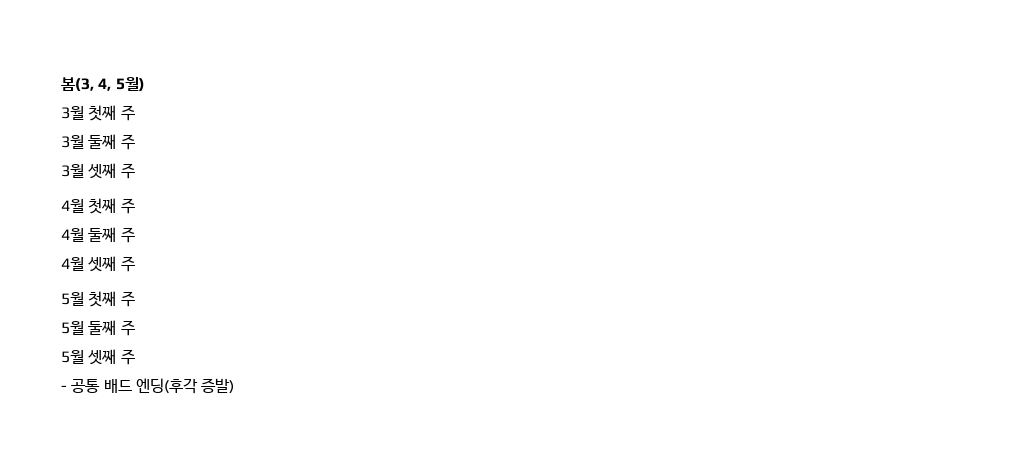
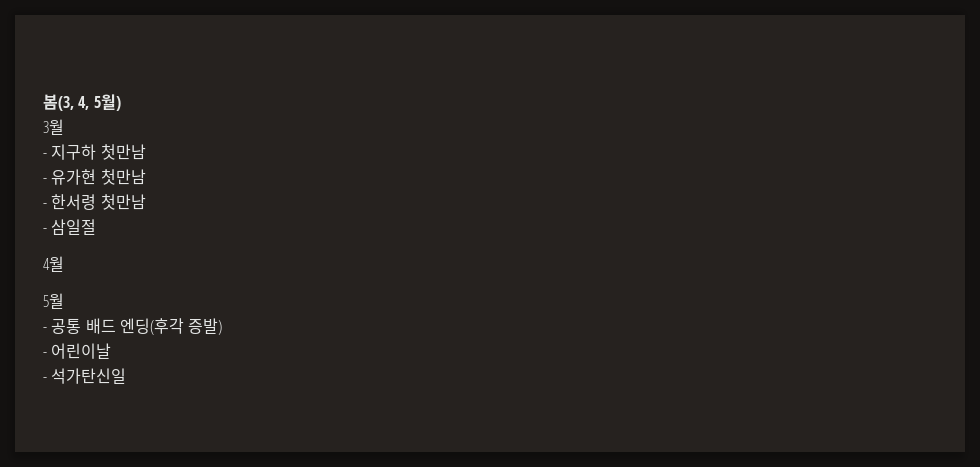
[88,105,135,121] [61,134,135,150] [61,163,135,179] [61,198,135,214] [61,227,135,243] [61,256,135,272] [61,291,135,307] [61,320,135,336] [61,349,135,365] 첫째 주 // 3월 둘째 주 // 3월 셋째 주 // 4월 첫째 주 // 4월 둘째 주 // 4월 셋째 주 // 5월 첫째 주 // 5월 둘째 주 // 5월 셋째 주 -> [43,144,146,160] [43,169,146,185] [43,194,146,210] [43,219,97,235] [43,256,64,272] [43,293,64,309] // - 지구하 첫만남 // - 유가현 첫만남 // - 한서령 첫만남 // - 삼일절 // 4월 // 5월
(235, 386) none -> [43,343,112,359] [43,368,127,384] // - 어린이날 // - 석가탄신일

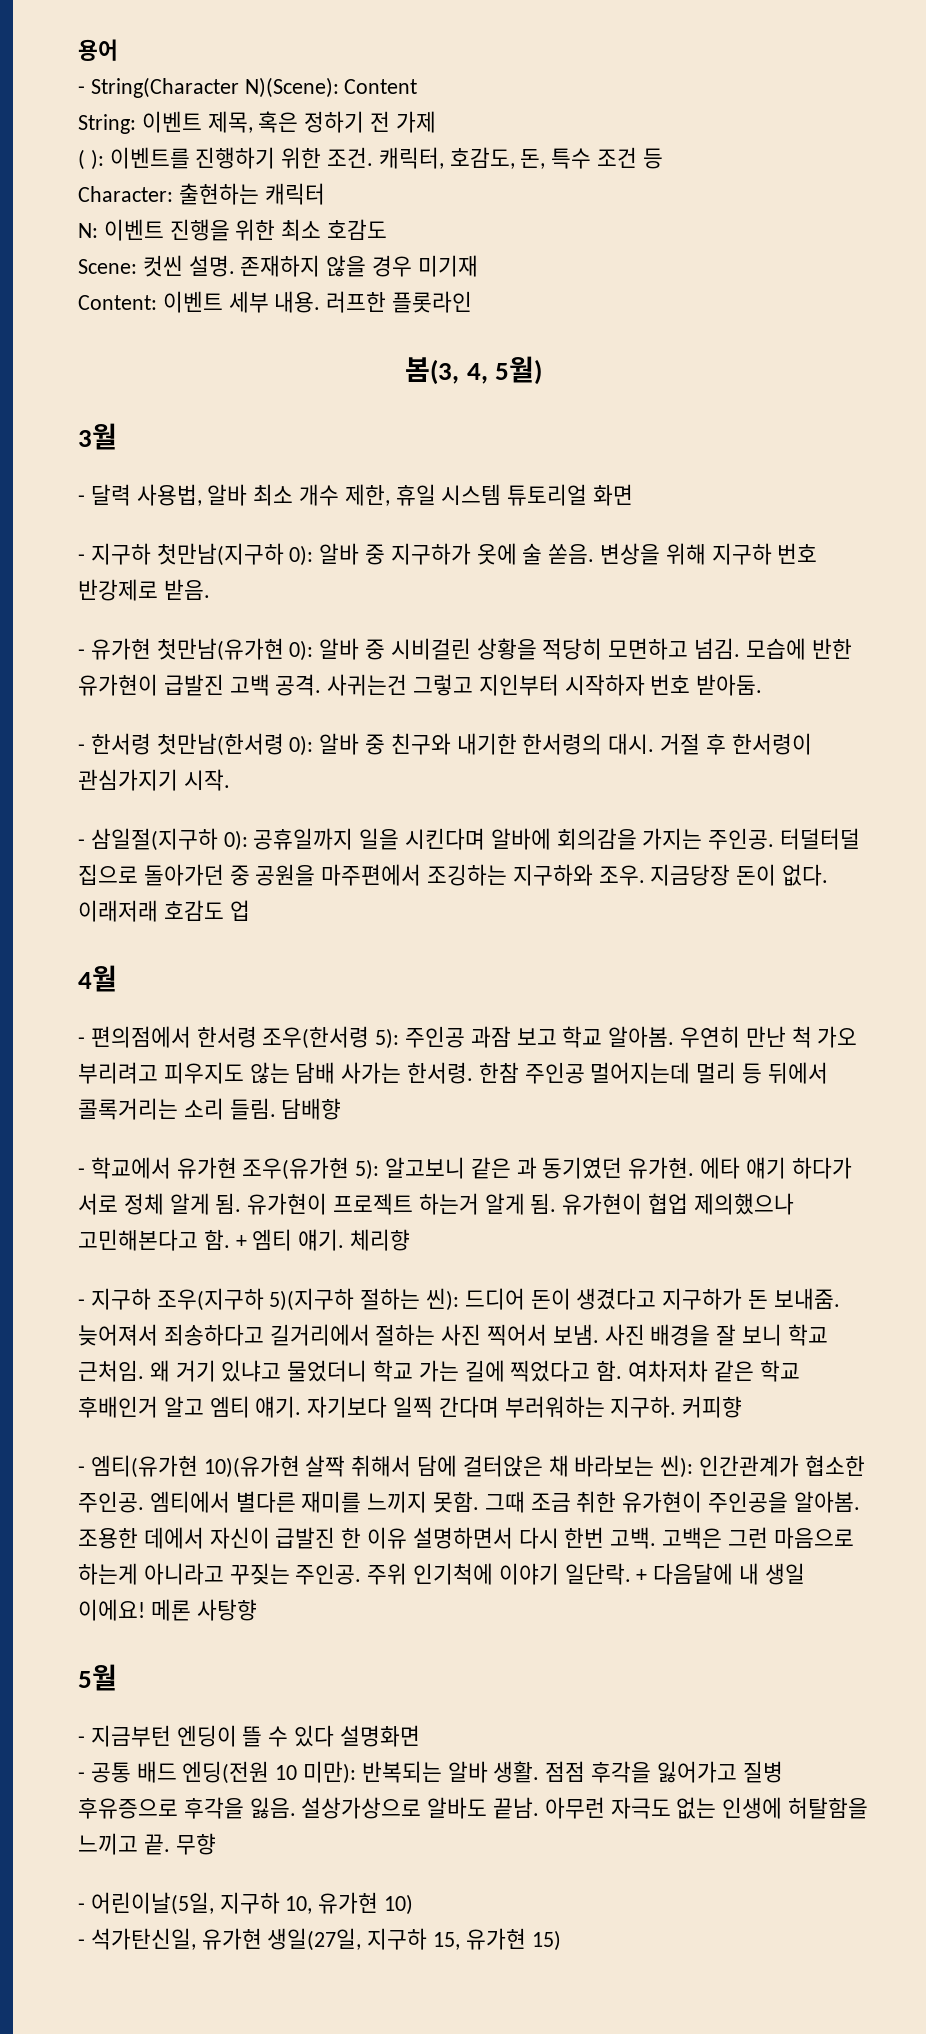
[43,94,121,111] [43,119,64,135] [43,144,146,160] [43,169,146,185] [43,194,146,210] [43,219,97,235] [43,256,64,272] [43,293,64,309] [43,318,223,335] [43,343,112,359] [43,368,127,384] 봄(3, 4, 5월) // 3월 // - 지구하 첫만남 // - 유가현 첫만남 // - 한서령 첫만남 // - 삼일절 // 4월 // 5월 // - 공통 배드 엔딩(후각 증발) // - 어린이날 // - 석가탄신일 -> [78,39,118,61] [78,77,418,98] [78,111,436,134] [78,147,663,170] [78,183,325,205] [78,219,388,241] [78,255,478,277] [78,291,473,313] [405,356,542,385] [78,423,117,450] [78,484,634,506] [78,543,818,566] [78,579,210,601] [78,638,852,661] [78,674,763,696] [78,733,812,756] [78,769,230,791] [78,828,861,851] [78,864,829,886] [78,900,250,922] [78,965,117,992] [78,1026,858,1049] [78,1062,828,1084] [78,1098,342,1120] [78,1157,852,1180] [78,1193,794,1215] [78,1229,411,1251] [78,1288,840,1311] [78,1324,828,1346] [78,1360,800,1382] [78,1396,743,1418] [78,1455,865,1478] [78,1491,860,1513] [78,1527,854,1549] [78,1563,805,1585] [78,1599,257,1621] [78,1664,117,1691] [78,1725,420,1747] [78,1761,783,1784] [78,1797,869,1819] [78,1833,216,1855] [78,1892,414,1915] [78,1928,561,1951] 용어 // - String(Character N)(Scene): Content // String: 이벤트 제목, 혹은 정하기 전 가제 // ( ): 이벤트를 진행하기 위한 조건. 캐릭터, 호감도, 돈, 특수 조건 등 // Character: 출현하는 캐릭터 // N: 이벤트 진행을 위한 최소 호감도 // Scene: 컷씬 설명. 존재하지 않을 경우 미기재 // Content: 이벤트 세부 내용. 러프한 플롯라인 // 봄(3, 4, 5월) // 3월 // - 달력 사용법, 알바 최소 개수 제한, 휴일 시스템 튜토리얼 화면 // - 지구하 첫만남(지구하 0): 알바 중 지구하가 옷에 술 쏟음. 변상을 위해 지구하 번호 반강제로 받음. // - 유가현 첫만남(유가현 0): 알바 중 시비걸린 상황을 적당히 모면하고 넘김. 모습에 반한 유가현이 급발진 고백 공격. 사귀는건 그렇고 지인부터 시작하자 번호 받아둠. // - 한서령 첫만남(한서령 0): 알바 중 친구와 내기한 한서령의 대시. 거절 후 한서령이 관심가지기 시작. // - 삼일절(지구하 0): 공휴일까지 일을 시킨다며 알바에 회의감을 가지는 주인공. 터덜터덜 집으로 돌아가던 중 공원을 마주편에서 조깅하는 지구하와 조우. 지금당장 돈이 없다. 이래저래 호감도 업 // 4월 // - 편의점에서 한서령 조우(한서령 5): 주인공 과잠 보고 학교 알아봄. 우연히 만난 척 가오 부리려고 피우지도 않는 담배 사가는 한서령. 한참 주인공 멀어지는데 멀리 등 뒤에서 콜록거리는 소리 들림. 담배향 // - 학교에서 유가현 조우(유가현 5): 알고보니 같은 과 동기였던 유가현. 에타 얘기 하다가 서로 정체 알게 됨. 유가현이 프로젝트 하는거 알게 됨. 유가현이 협업 제의했으나 고민해본다고 함. + 엠티 얘기. 체리향 // - 지구하 조우(지구하 5)(지구하 절하는 씬): 드디어 돈이 생겼다고 지구하가 돈 보내줌. 늦어져서 죄송하다고 길거리에서 절하는 사진 찍어서 보냄. 사진 배경을 잘 보니 학교 근처임. 왜 거기 있냐고 물었더니 학교 가는 길에 찍었다고 함. 여차저차 같은 학교 후배인거 알고 엠티 얘기. 자기보다 일찍 간다며 부러워하는 지구하. 커피향 // - 엠티(유가현 10)(유가현 살짝 취해서 담에 걸터앉은 채 바라보는 씬): 인간관계가 협소한 주인공. 엠티에서 별다른 재미를 느끼지 못함. 그때 조금 취한 유가현이 주인공을 알아봄. 조용한 데에서 자신이 급발진 한 이유 설명하면서 다시 한번 고백. 고백은 그런 마음으로 하는게 아니라고 꾸짖는 주인공. 주위 인기척에 이야기 일단락. + 다음달에 내 생일 이에요! 메론 사탕향 // 5월 // - 지금부턴 엔딩이 뜰 수 있다 설명화면 // - 공통 배드 엔딩(전원 10 미만): 반복되는 알바 생활. 점점 후각을 잃어가고 질병 후유증으로 후각을 잃음. 설상가상으로 알바도 끝남. 아무런 자극도 없는 인생에 허탈함을 느끼고 끝. 무향 // - 어린이날(5일, 지구하 10, 유가현 10) // - 석가탄신일, 유가현 생일(27일, 지구하 15, 유가현 15)

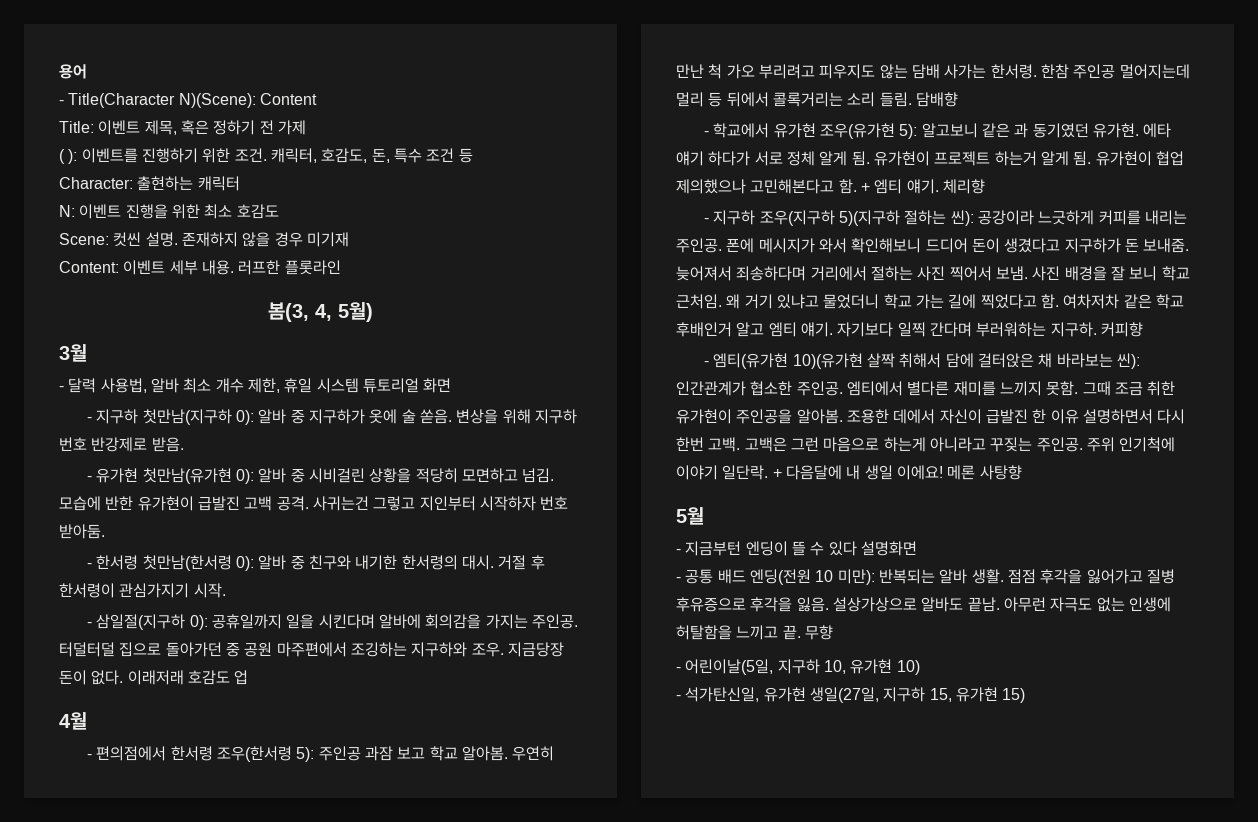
[90,77,239,98] String(Character -> [68,93,176,108] Title(Character
[78,114,136,134] String: -> [59,121,94,133] Title:
[255,864,316,886] 공원을 -> [244,642,273,657] 공원
(460, 1299) none -> [977,210,1187,225] [676,238,922,253] 공강이라 느긋하게 커피를 내리는 주인공. 폰에 메시지가 와서 확인해보니
[163,1324,370,1346] 죄송하다고 길거리에서 -> [736,266,867,281] 죄송하다며 거리에서

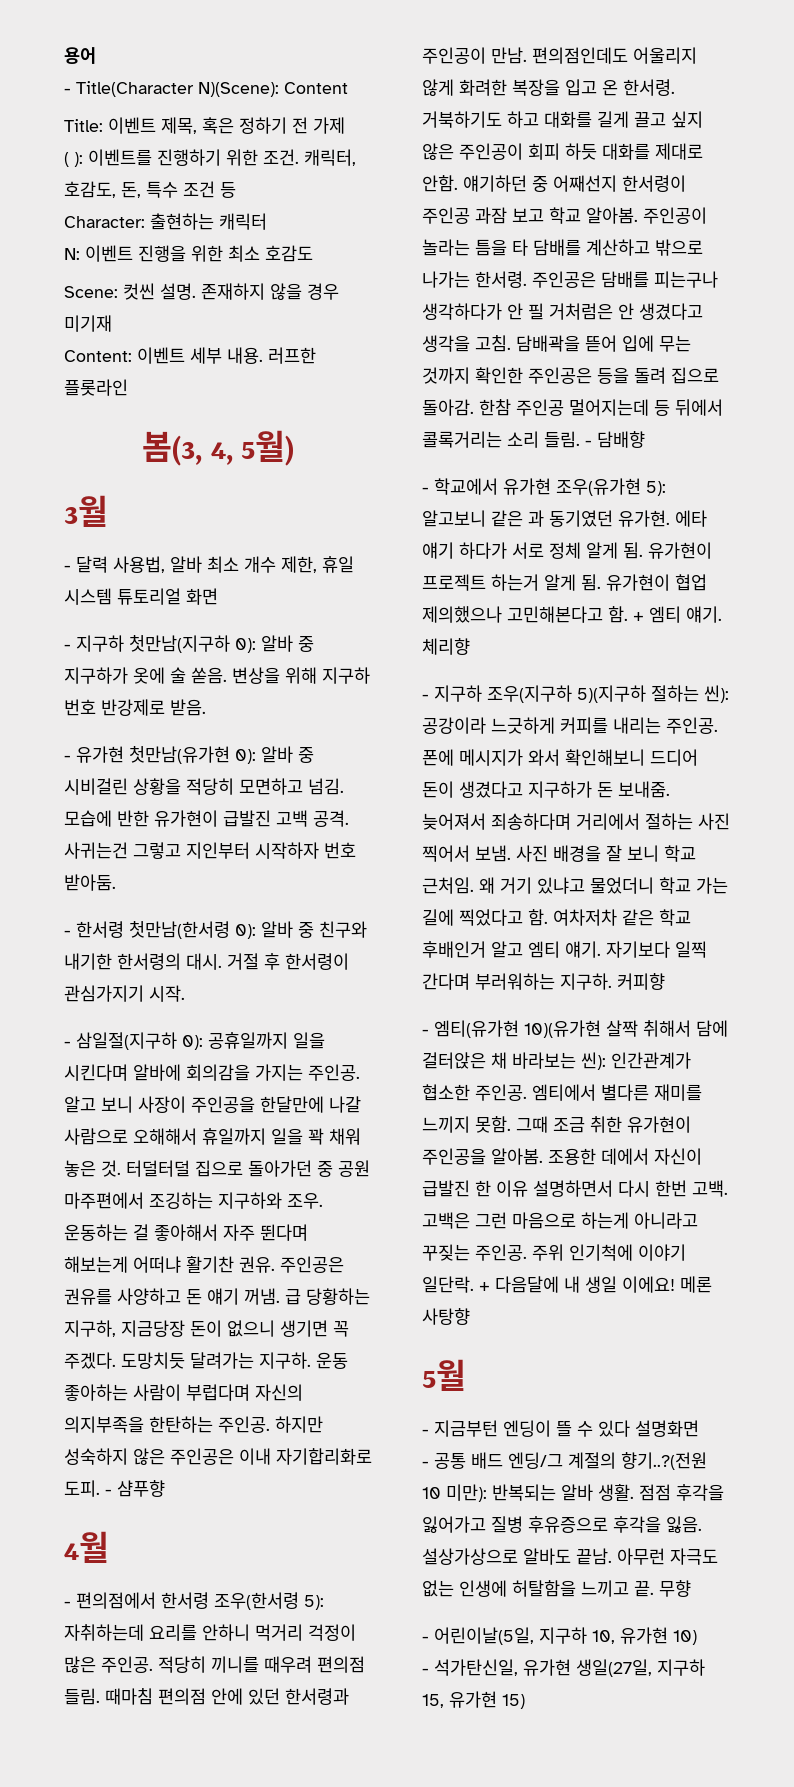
(578, 621) none -> [64,1096,361,1113] [64,1128,361,1145] [64,1160,121,1177] 알고 보니 사장이 주인공을 한달만에 나갈 사람으로 오해해서 휴일까지 일을 꽉 채워 놓은 것.
[507,642,564,657] [59,670,249,685] 지금당장 돈이 없다. 이래저래 호감도 업 -> [64,1224,308,1241] [64,1256,344,1273] [64,1288,370,1305] [64,1320,349,1337] [64,1352,348,1369] [64,1384,303,1401] [64,1416,323,1433] [64,1448,372,1465] [64,1480,165,1497] 운동하는 걸 좋아해서 자주 뛴다며 해보는게 어떠냐 활기찬 권유. 주인공은 권유를 사양하고 돈 얘기 꺼냄. 급 당황하는 지구하, 지금당장 돈이 없으니 생기면 꼭 주겠다. 도망치듯 달려가는 지구하. 운동 좋아하는 사람이 부럽다며 자신의 의지부족을 한탄하는 주인공. 하지만 성숙하지 않은 주인공은 이내 자기합리화로 도피. - 샴푸향
(315, 754) none -> [64,1624,356,1641] [64,1656,365,1673] [64,1688,349,1705] [422,47,697,64] [422,79,675,96] [422,111,703,128] [422,143,703,160] [422,175,686,192] 자취하는데 요리를 안하니 먹거리 걱정이 많은 주인공. 적당히 끼니를 때우려 편의점 들림. 때마침 편의점 안에 있던 한서령과 주인공이 만남. 편의점인데도 어울리지 않게 화려한 복장을 입고 온 한서령. 거북하기도 하고 대화를 길게 끌고 싶지 않은 주인공이 회피 하듯 대화를 제대로 안함. 얘기하던 중 어째선지 한서령이
[512,746,555,761] [676,64,1037,79] 우연히 만난 척 가오 부리려고 피우지도 않는 담배 사가는 한서령. -> [643,207,707,224] [422,239,703,256] [422,271,718,288] [422,303,703,320] [422,335,691,352] [422,367,719,384] [422,399,474,416] 주인공이 놀라는 틈을 타 담배를 계산하고 밖으로 나가는 한서령. 주인공은 담배를 피는구나 생각하다가 안 필 거처럼은 안 생겼다고 생각을 고침. 담배곽을 뜯어 입에 무는 것까지 확인한 주인공은 등을 돌려 집으로 돌아감.
[676,92,704,107] 멀리 -> (649, 407) none
(912, 99) none -> [585,440,592,446] -
[749,569,811,585] 엔딩(전원 -> [508,1452,707,1470] 엔딩/그 계절의 향기..?(전원

